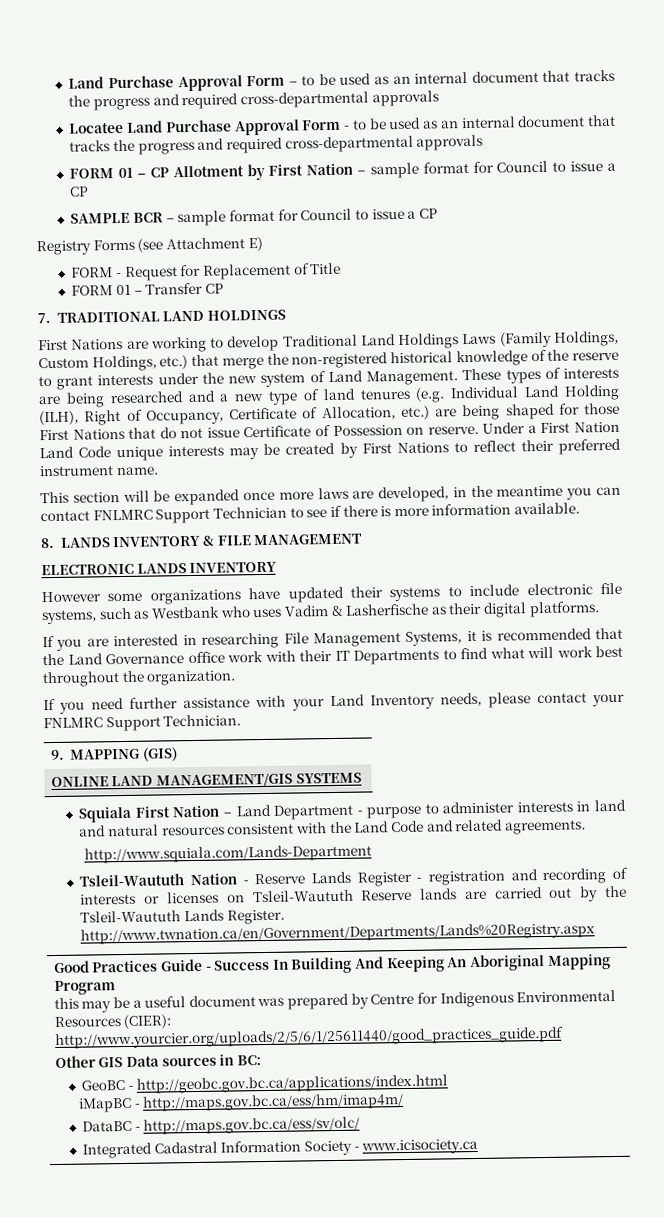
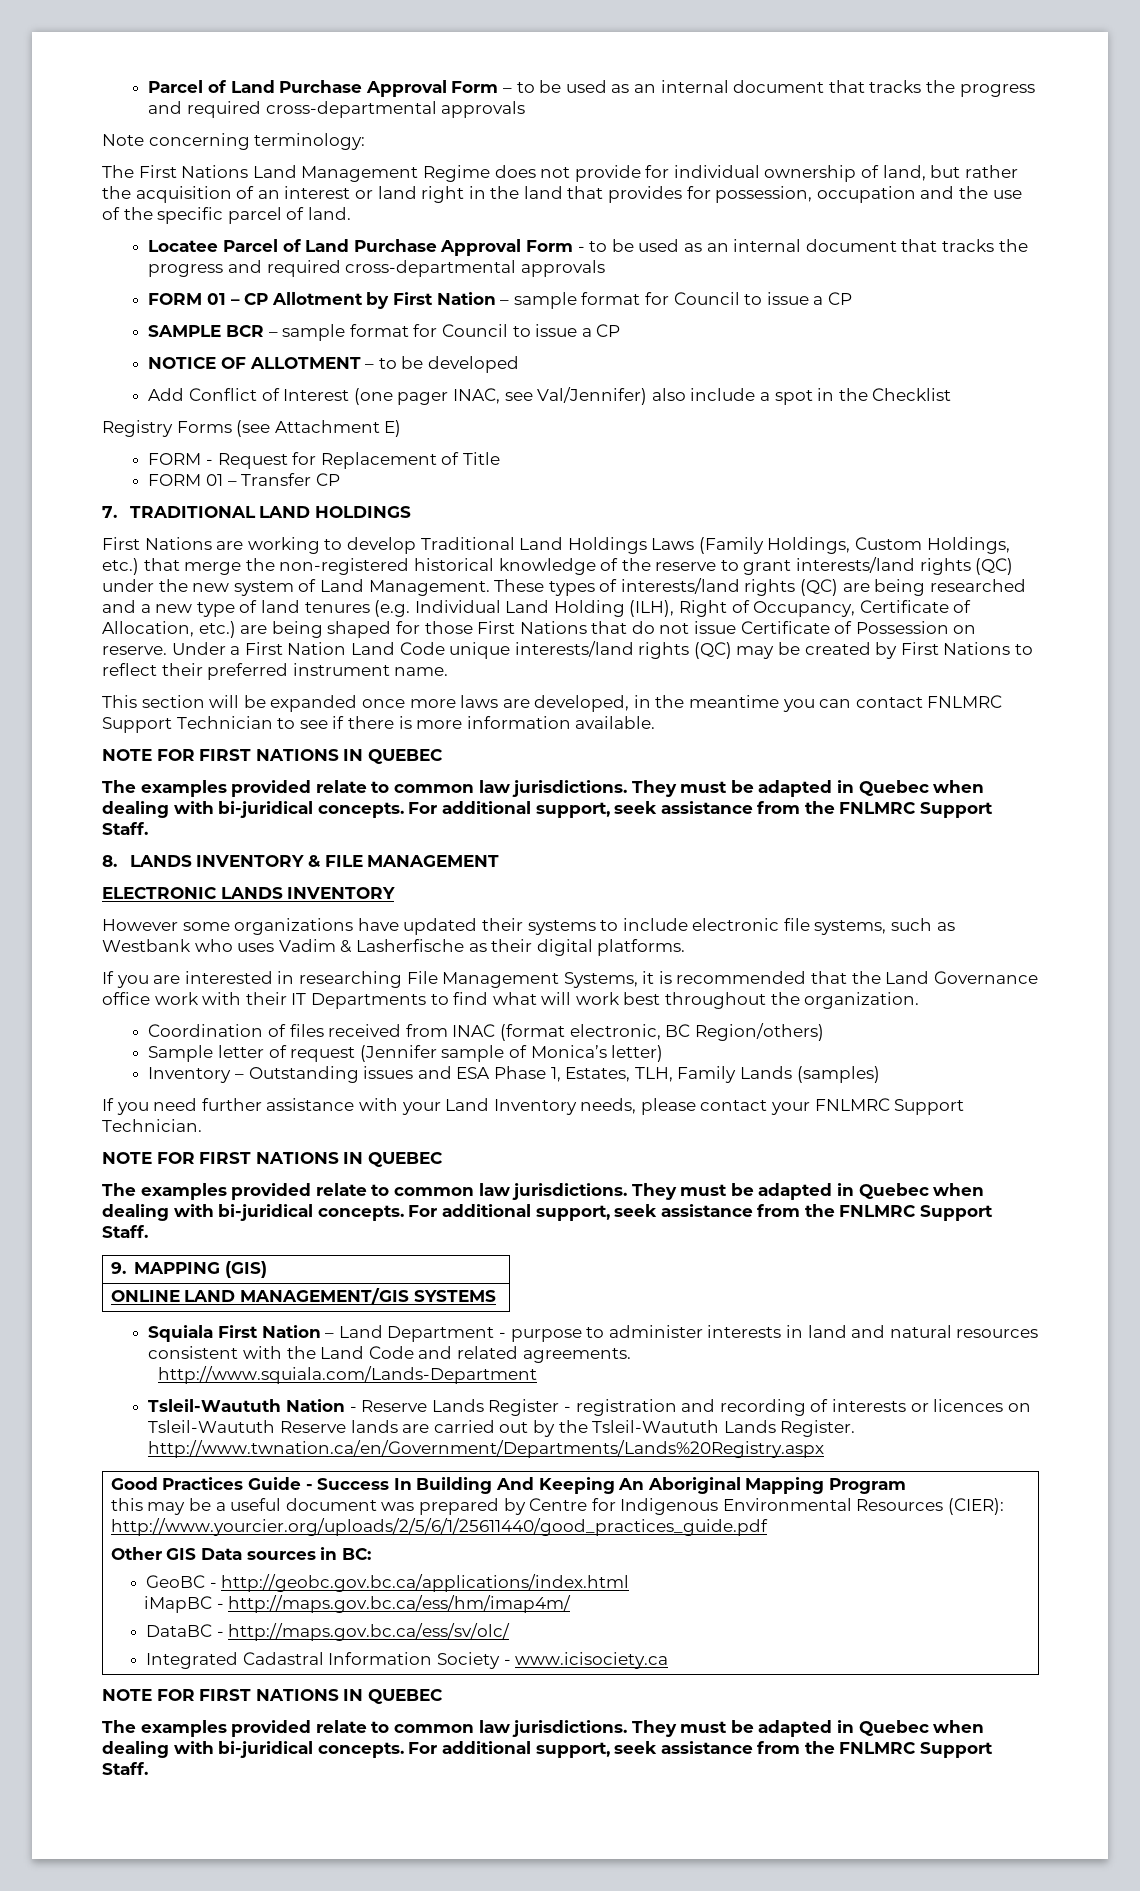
(68, 82) none -> [148,80,228,93] Parcel of
(439, 98) none -> [102,133,366,150] [102,165,1018,182] [102,186,1022,203] [102,207,351,224] // Note concerning terminology: // The First Nations Land Management Regime does not provide for individual ownership of land, but rather the acquisition of an interest or land right in the land that provides for possession, occupation and the use of the specific parcel of land.
(125, 127) none -> [223,239,302,252] Parcel of
(438, 213) none -> [148,356,520,373] [148,387,952,405] // NOTICE OF ALLOTMENT – to be developed // Add Conflict of Interest (one pager INAC, see Val/Jennifer) also include a spot in the Checklist
[97,374,154,386] interests -> [796,557,1014,575] interests/land rights (QC)
[563,367,619,379] interests -> [620,578,839,596] interests/land rights (QC)
[168,445,225,457] interests -> [514,641,732,659] interests/land rights (QC)
(581, 508) none -> [102,749,443,764] [102,780,985,797] [102,801,994,818] [102,822,148,835] // NOTE FOR FIRST NATIONS IN QUEBEC // The examples provided relate to common law jurisdictions. They must be adapted in Quebec when dealing with bi-juridical concepts. For additional support, seek assistance from the FNLMRC Support Staff.
(237, 678) none -> [148,1023,824,1041] [148,1045,664,1062] [148,1066,880,1083] // Coordination of files received from INAC (format electronic, BC Region/others) // Sample letter of request (Jennifer sample of Monica’s letter) // Inventory – Outstanding issues and ESA Phase 1, Estates, TLH, Family Lands (samples)
(242, 720) none -> [102,1152,443,1167] [102,1183,985,1200] [102,1204,994,1221] [102,1225,148,1238] // NOTE FOR FIRST NATIONS IN QUEBEC // The examples provided relate to common law jurisdictions. They must be adapted in Quebec when dealing with bi-juridical concepts. For additional support, seek assistance from the FNLMRC Support Staff.
[166,891,219,904] licenses -> [933,1399,1004,1412] licences
(479, 1146) none -> [102,1689,443,1704] [102,1720,985,1737] [102,1741,994,1758] [102,1762,148,1775] // NOTE FOR FIRST NATIONS IN QUEBEC // The examples provided relate to common law jurisdictions. They must be adapted in Quebec when dealing with bi-juridical concepts. For additional support, seek assistance from the FNLMRC Support Staff.

